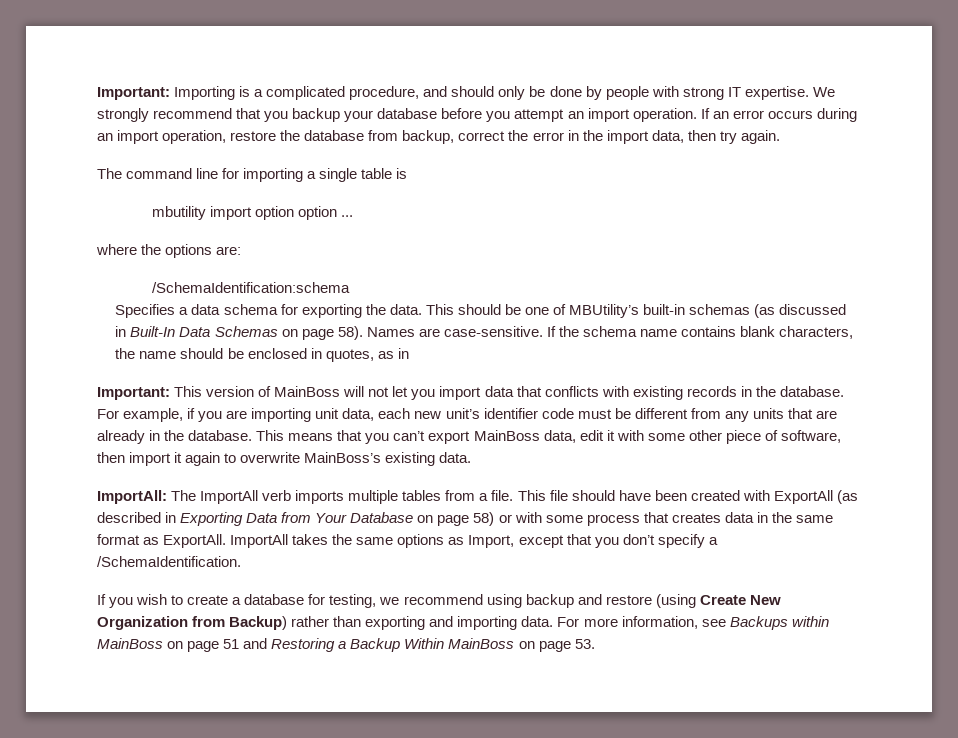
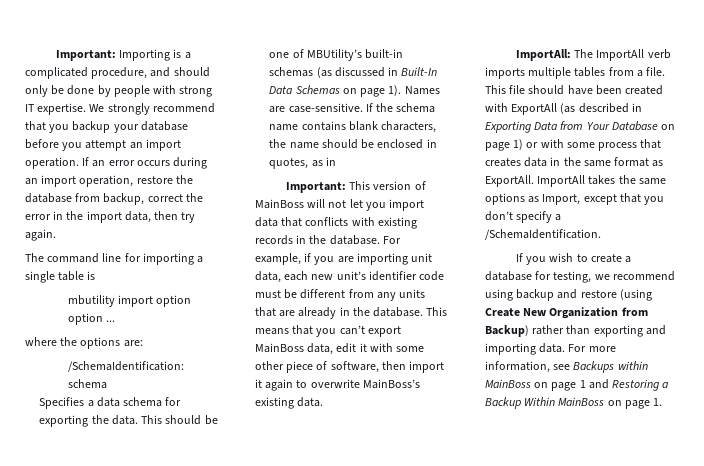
[337,326,363,340] 58). -> [388,85,402,96] 1).
[473,512,495,526] 58) -> [513,139,524,150] 1)
[223,639,240,649] 51 -> [579,380,586,388] 1
[574,639,595,649] 53. -> [653,398,663,406] 1.

